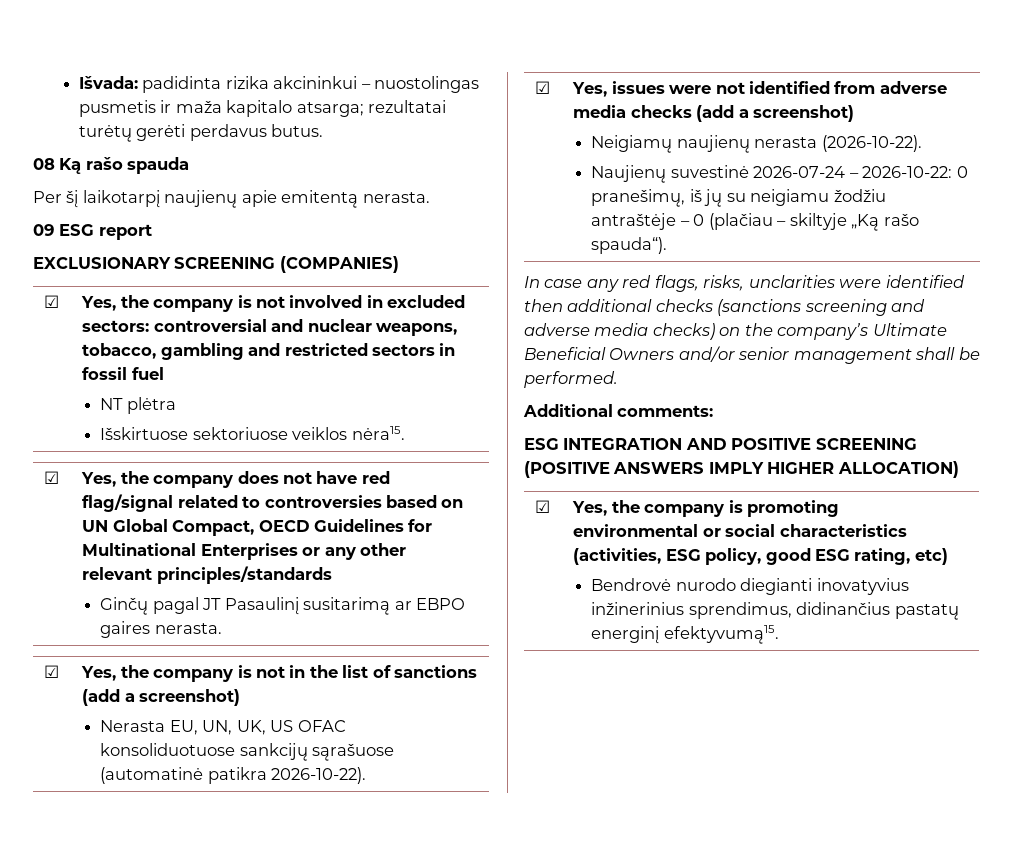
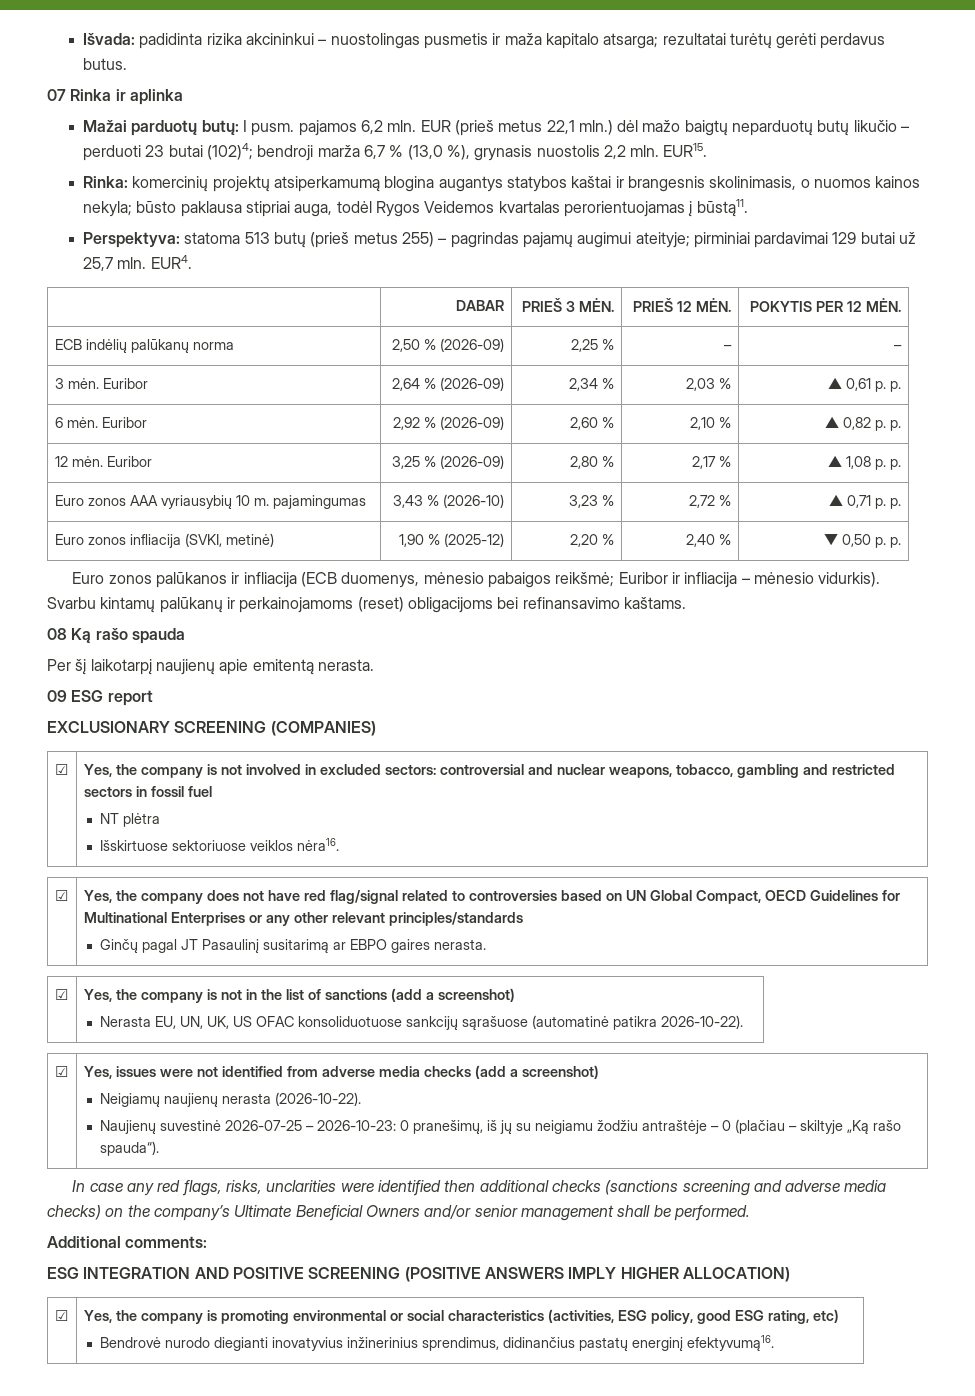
(324, 130) none -> [47,89,183,105] [83,120,910,136] [83,143,708,161] [83,176,921,192] [83,199,748,217] [83,232,917,248] [83,255,192,271] [456,300,505,311] [522,297,615,312] [633,297,732,312] [750,297,902,312] [54,339,234,353] [392,338,505,352] [571,339,615,352] [724,345,733,350] [894,345,903,350] [54,378,148,389] [392,377,505,391] [569,378,615,391] [686,378,732,391] [828,377,902,392] [54,417,147,428] [393,416,505,430] [570,417,615,430] [690,417,732,430] [825,416,902,431] [54,456,152,467] [392,455,505,469] [570,456,615,469] [692,456,732,469] [828,455,902,470] [54,495,366,509] [393,494,505,508] [569,495,615,508] [689,495,732,508] [829,494,902,509] [54,533,274,548] [399,533,505,547] [570,534,615,547] [686,534,732,547] [824,534,902,548] [72,572,881,588] [47,597,686,613] // 07 Rinka ir aplinka // Mažai parduotų butų: I pusm. pajamos 6,2 mln. EUR (prieš metus 22,1 mln.) dėl mažo baigtų neparduotų butų likučio – perduoti 23 butai (102)4; bendroji marža 6,7 % (13,0 %), grynasis nuostolis 2,2 mln. EUR15. // Rinka: komercinių projektų atsiperkamumą blogina augantys statybos kaštai ir brangesnis skolinimasis, o nuomos kainos nekyla; būsto paklausa stipriai auga, todėl Rygos Veidemos kvartalas perorientuojamas į būstą11. // Perspektyva: statoma 513 butų (prieš metus 255) – pagrindas pajamų augimui ateityje; pirminiai pardavimai 129 butai už 25,7 mln. EUR4. // | DABAR | PRIEŠ 3 MĖN. | PRIEŠ 12 MĖN. | POKYTIS PER 12 MĖN. // ECB indėlių palūkanų norma | 2,50 % (2026-09) | 2,25 % | – | – // 3 mėn. Euribor | 2,64 % (2026-09) | 2,34 % | 2,03 % | ▲ 0,61 p. p. // 6 mėn. Euribor | 2,92 % (2026-09) | 2,60 % | 2,10 % | ▲ 0,82 p. p. // 12 mėn. Euribor | 3,25 % (2026-09) | 2,80 % | 2,17 % | ▲ 1,08 p. p. // Euro zonos AAA vyriausybių 10 m. pajamingumas | 3,43 % (2026-10) | 3,23 % | 2,72 % | ▲ 0,71 p. p. // Euro zonos infliacija (SVKI, metinė) | 1,90 % (2025-12) | 2,20 % | 2,40 % | ▼ 0,50 p. p. // Euro zonos palūkanos ir infliacija (ECB duomenys, mėnesio pabaigos reikšmė; Euribor ir infliacija – mėnesio vidurkis). Svarbu kintamų palūkanų ir perkainojamoms (reset) obligacijoms bei refinansavimo kaštams.
[351,426,405,440] nėra15. -> [296,838,339,851] nėra16.
[753,166,953,178] 2026-07-24 – 2026-10-22: -> [224,1120,396,1131] 2026-07-25 – 2026-10-23:
[663,625,779,644] efektyvumą15. -> [686,1335,774,1351] efektyvumą16.

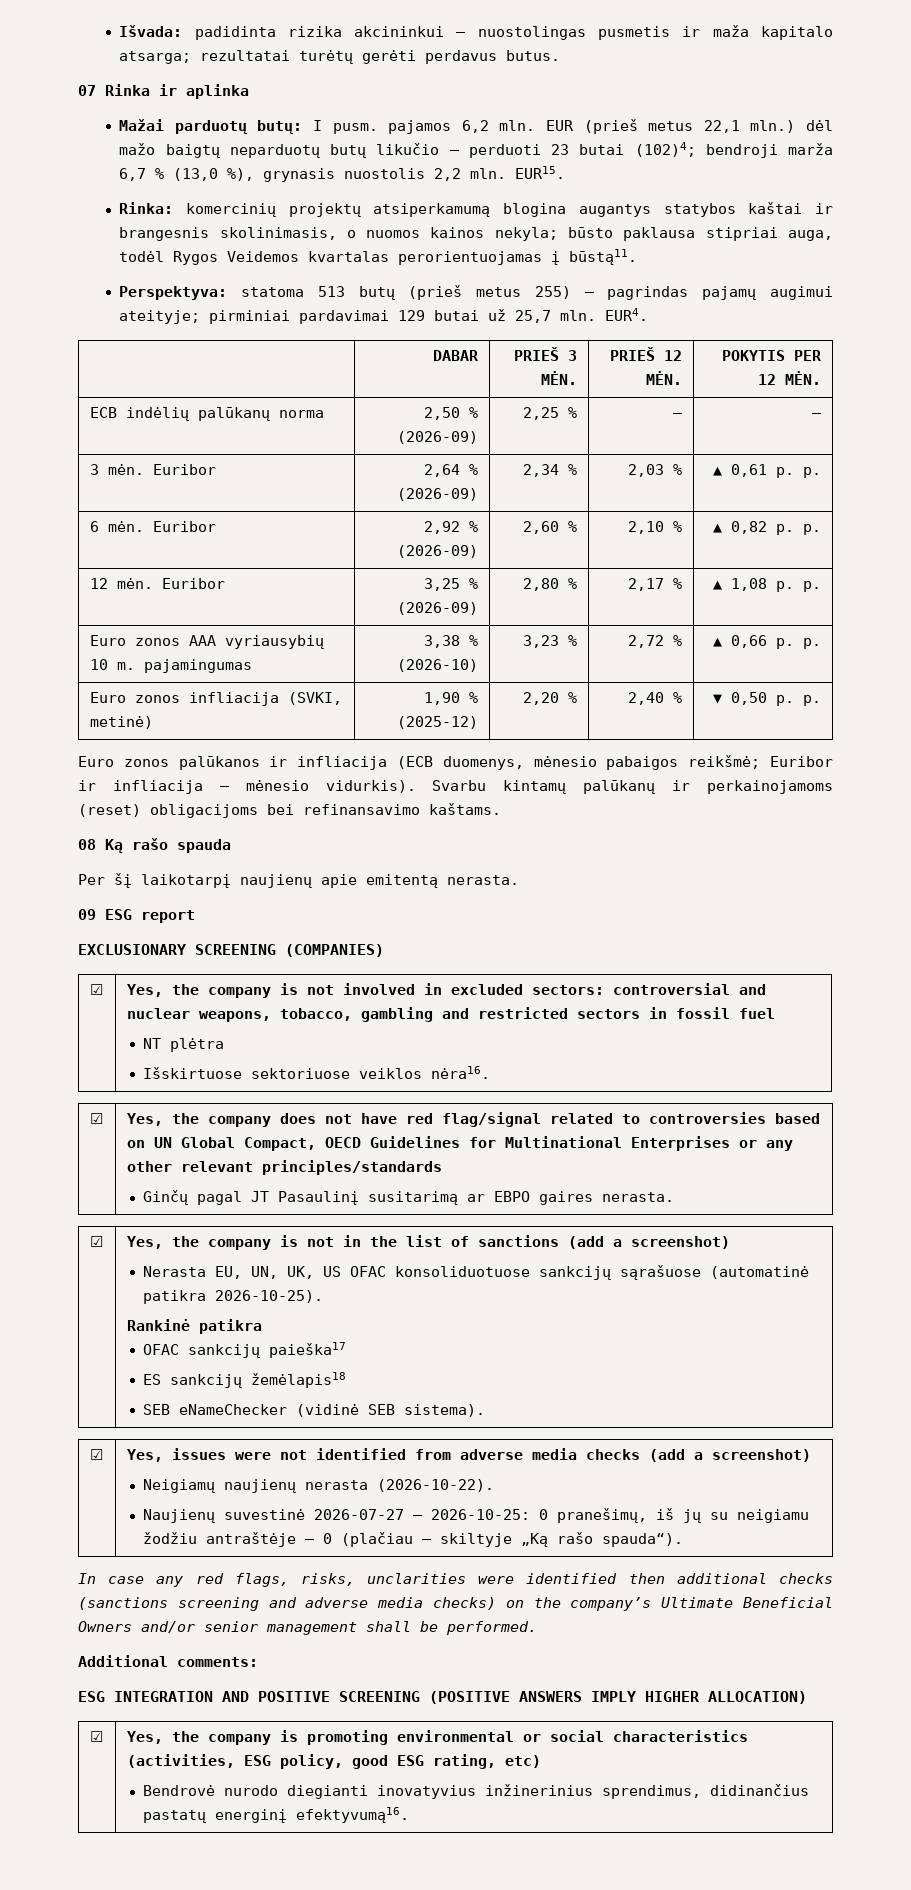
[393,495,424,508] 3,43 -> [424,635,461,648] 3,38
[847,495,872,508] 0,71 -> [731,635,768,648] 0,66
[660,1015,743,1029] 2026-10-22). -> [215,1290,324,1303] [126,1319,262,1334] [143,1342,347,1358] [143,1372,347,1388] [143,1404,486,1417] 2026-10-25). // Rankinė patikra // OFAC sankcijų paieška17 // ES sankcijų žemėlapis18 // SEB eNameChecker (vidinė SEB sistema).
[224,1120,396,1131] 2026-07-25 – 2026-10-23: -> [314,1509,531,1520] 2026-07-27 – 2026-10-25:

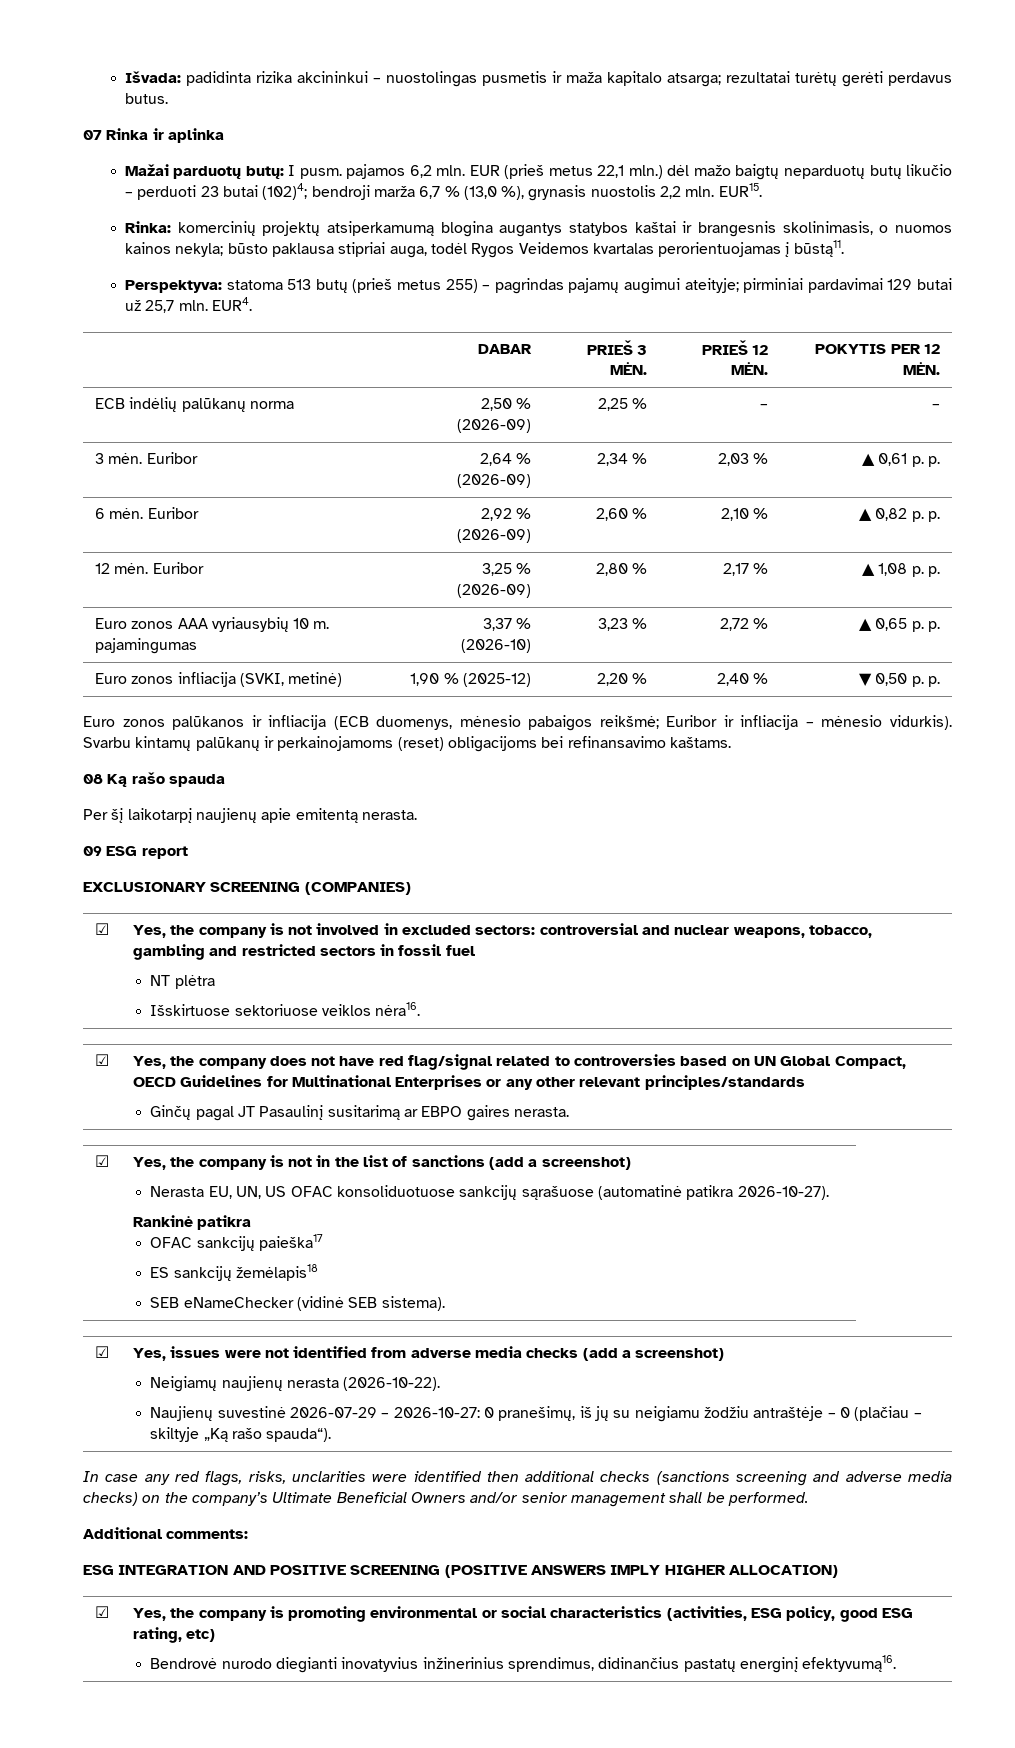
[424,635,461,648] 3,38 -> [482,618,512,631] 3,37
[731,635,768,648] 0,66 -> [875,618,908,631] 0,65
[287,1266,315,1279] UK, -> (262, 1192) none
[215,1290,324,1303] 2026-10-25). -> [737,1186,829,1200] 2026-10-27).
[314,1509,531,1520] 2026-07-27 – 2026-10-25: -> [290,1407,480,1418] 2026-07-29 – 2026-10-27:

